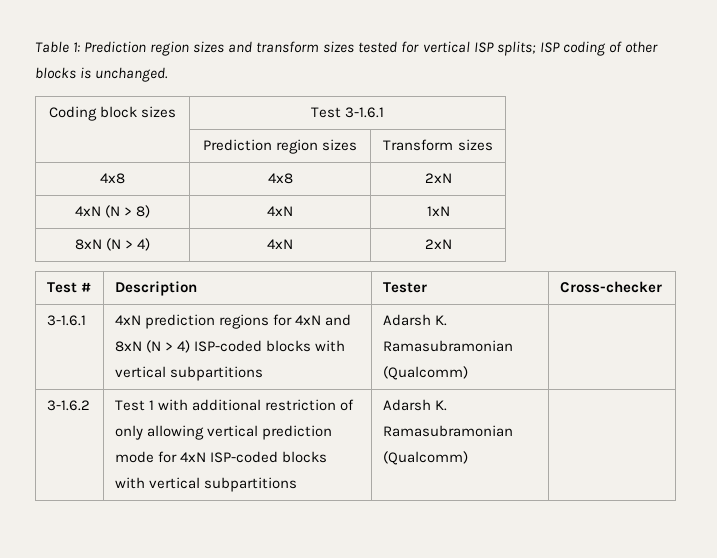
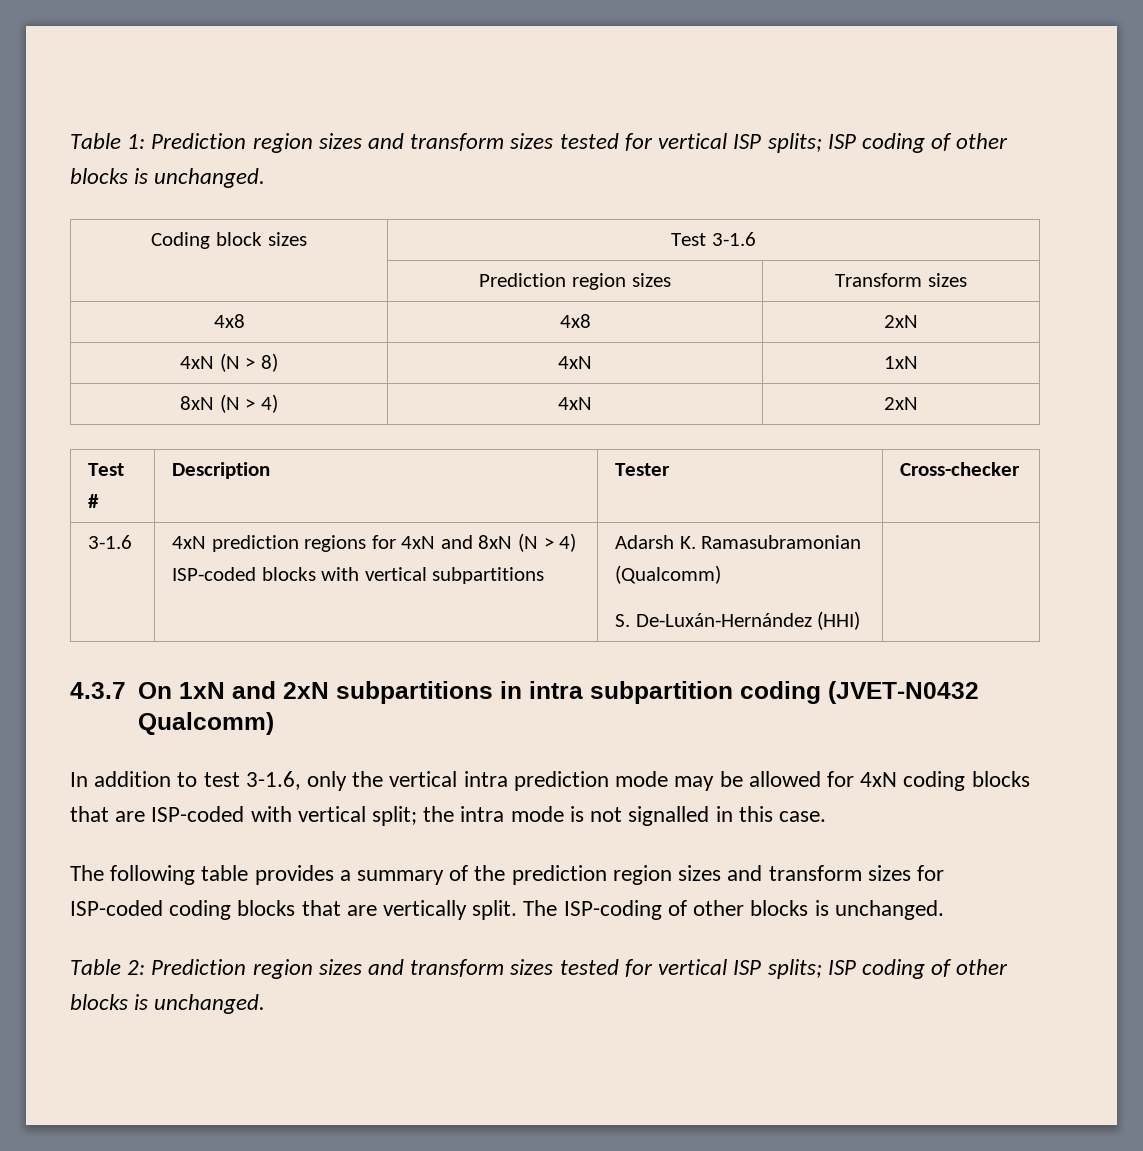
[345,107,385,118] 3-1.6.1 -> [711,232,756,246] 3-1.6
[46,315,86,326] 3-1.6.1 -> [88,535,133,549] 3-1.6
[46,400,90,411] [114,399,355,411] [114,425,333,440] [114,451,328,463] [114,477,298,492] [382,399,448,411] [382,425,513,437] [382,451,468,465] | // 3-1.6.2 | Test 1 with additional restriction of only allowing vertical prediction mode for 4xN ISP-coded blocks with vertical subpartitions | Adarsh K. Ramasubramonian (Qualcomm) | -> [615,611,861,630] [70,681,979,704] [137,712,274,735] [70,771,1030,791] [70,806,826,826] [70,865,944,885] [70,900,944,920] [70,959,1009,979] [70,994,266,1014] // S. De-Luxán-Hernández (HHI) | // 4.3.7 On 1xN and 2xN subpartitions in intra subpartition coding (JVET-N0432 Qualcomm) // In addition to test 3-1.6, only the vertical intra prediction mode may be allowed for 4xN coding blocks that are ISP-coded with vertical split; the intra mode is not signalled in this case. // The following table provides a summary of the prediction region sizes and transform sizes for ISP-coded coding blocks that are vertically split. The ISP-coding of other blocks is unchanged. // Table 2: Prediction region sizes and transform sizes tested for vertical ISP splits; ISP coding of other blocks is unchanged.

